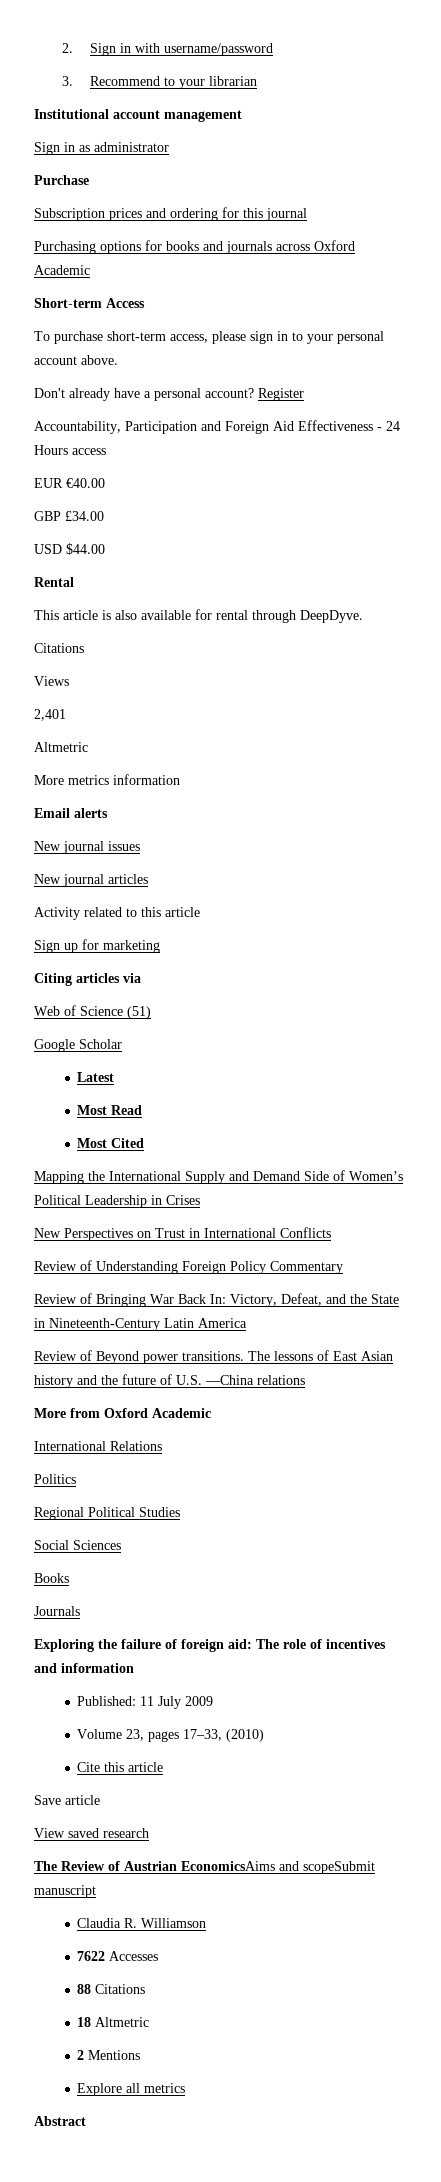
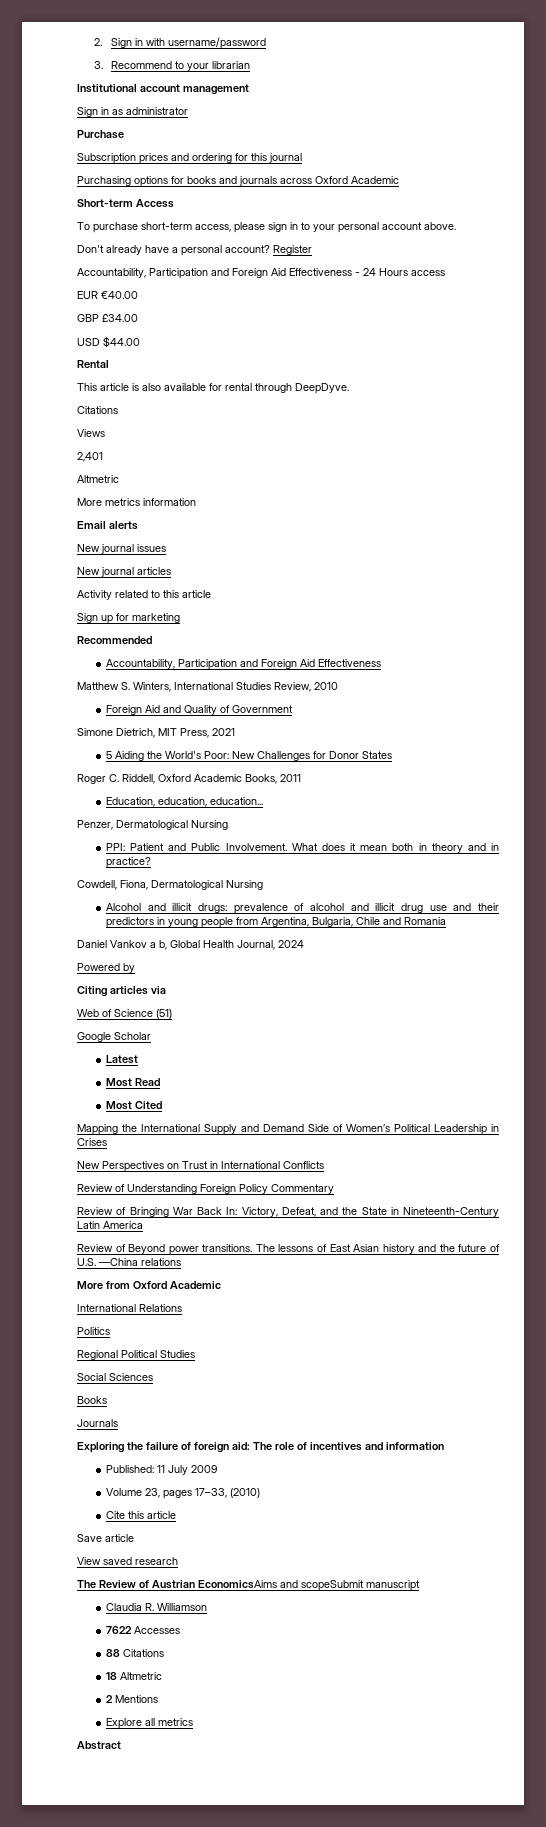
(160, 946) none -> [77,636,152,644] [105,659,381,670] [77,682,338,692] [105,705,293,715] [77,728,235,738] [105,751,392,761] [77,774,301,784] [105,797,263,807] [77,820,228,830] [105,843,500,853] [105,857,151,868] [77,880,263,890] [105,903,499,914] [105,917,446,928] [77,940,304,950] [77,963,135,973] // Recommended // Accountability, Participation and Foreign Aid Effectiveness // Matthew S. Winters, International Studies Review, 2010 // Foreign Aid and Quality of Government // Simone Dietrich, MIT Press, 2021 // 5 Aiding the World's Poor: New Challenges for Donor States // Roger C. Riddell, Oxford Academic Books, 2011 // Education, education, education... // Penzer, Dermatological Nursing // PPI: Patient and Public Involvement. What does it mean both in theory and in practice? // Cowdell, Fiona, Dermatological Nursing // Alcohol and illicit drugs: prevalence of alcohol and illicit drug use and their predictors in young people from Argentina, Bulgaria, Chile and Romania // Daniel Vankov a b, Global Health Journal, 2024 // Powered by

